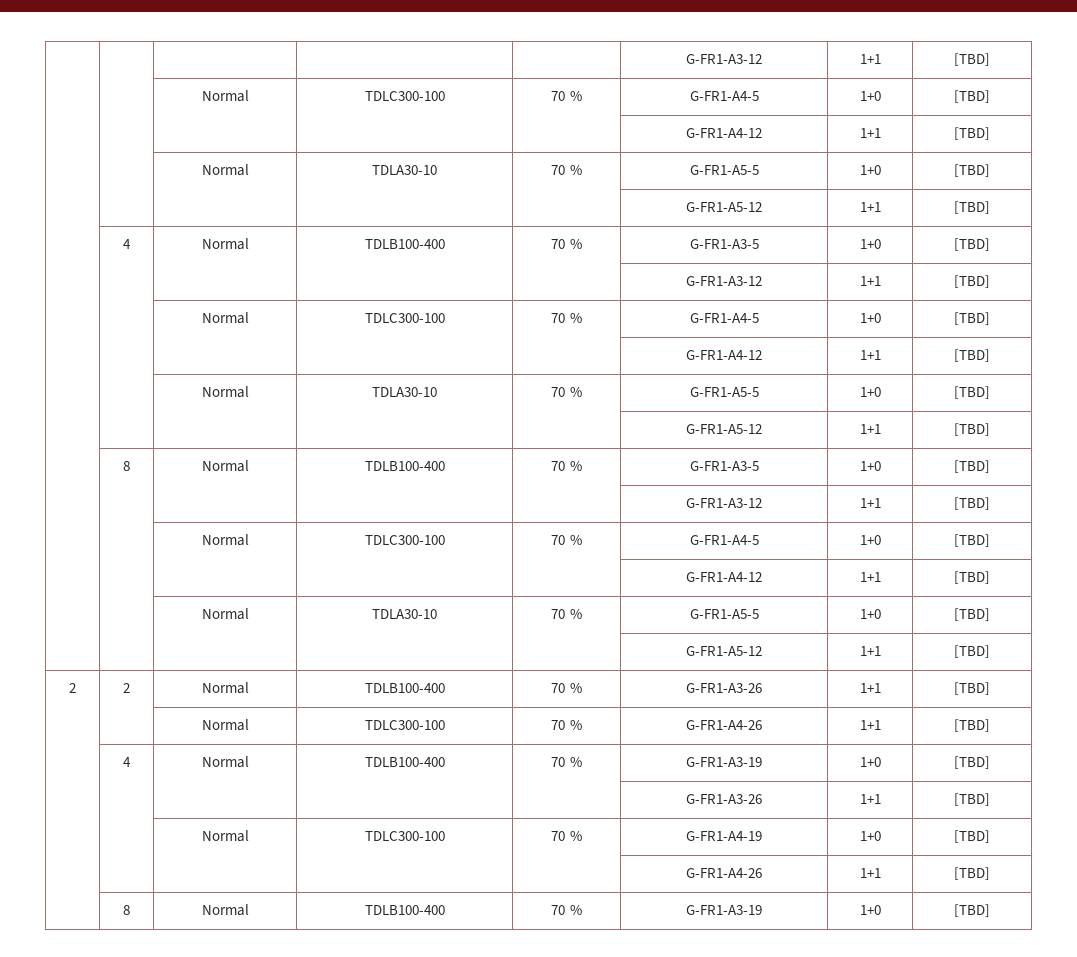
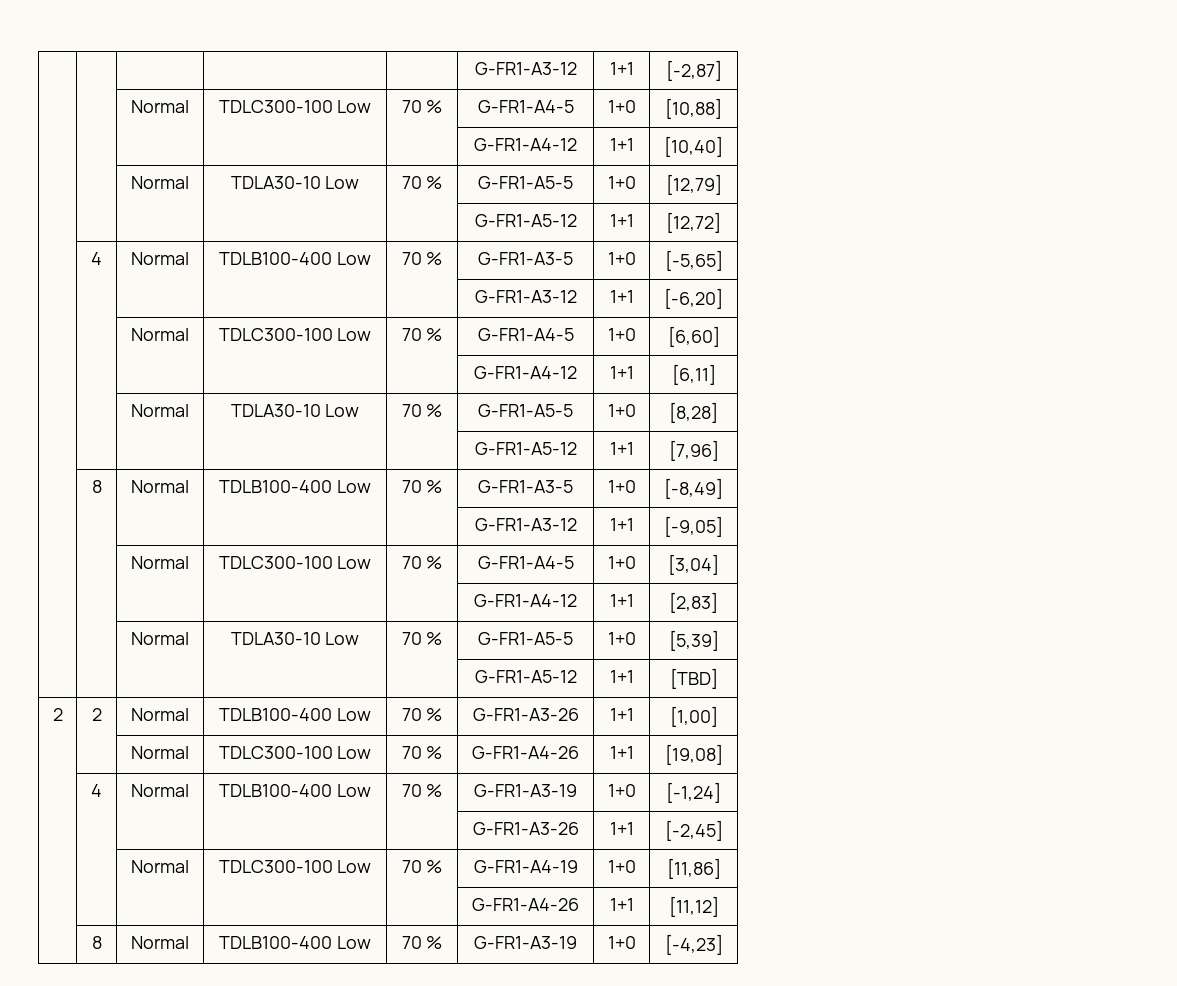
[686,54,762,64] [859,54,881,64] [954,53,990,66] [201,90,249,102] [364,91,445,101] [551,91,582,101] [689,91,759,101] [859,91,881,101] [954,90,990,103] [686,128,762,138] [859,128,881,138] [954,127,990,140] [201,164,249,176] [372,165,437,175] [551,165,582,175] [689,165,759,175] [859,165,881,175] [954,164,990,177] [686,202,762,212] [859,202,881,212] [954,201,990,214] [123,239,131,249] [201,238,249,250] [364,239,445,249] [551,239,582,249] [689,239,759,249] [859,239,881,249] [954,238,990,251] [686,276,762,286] [859,276,881,286] [954,275,990,288] [201,312,249,324] [364,313,445,323] [551,313,582,323] [689,313,759,323] [859,313,881,323] [954,312,990,325] [686,350,762,360] [859,350,881,360] [954,349,990,362] [201,386,249,398] [372,387,437,397] [551,387,582,397] [689,387,759,397] [859,387,881,397] [954,386,990,399] [686,424,762,434] [859,424,881,434] [954,423,990,436] [123,461,130,471] [201,460,249,472] [364,461,445,471] [551,461,582,471] [689,461,759,471] [859,461,881,471] [954,460,990,473] [686,498,762,508] [859,498,881,508] [954,497,990,510] [201,534,249,546] [364,535,445,545] [551,535,582,545] [689,535,759,545] [859,535,881,545] [954,534,990,547] [686,572,762,582] [859,572,881,582] [954,571,990,584] [201,608,249,620] [372,609,437,619] [551,609,582,619] [689,609,759,619] [859,609,881,619] [954,608,990,621] | | | | | G-FR1-A3-12 | 1+1 | [TBD] // | | Normal | TDLC300-100 | 70 % | G-FR1-A4-5 | 1+0 | [TBD] // | | | | | G-FR1-A4-12 | 1+1 | [TBD] // | | Normal | TDLA30-10 | 70 % | G-FR1-A5-5 | 1+0 | [TBD] // | | | | | G-FR1-A5-12 | 1+1 | [TBD] // | 4 | Normal | TDLB100-400 | 70 % | G-FR1-A3-5 | 1+0 | [TBD] // | | | | | G-FR1-A3-12 | 1+1 | [TBD] // | | Normal | TDLC300-100 | 70 % | G-FR1-A4-5 | 1+0 | [TBD] // | | | | | G-FR1-A4-12 | 1+1 | [TBD] // | | Normal | TDLA30-10 | 70 % | G-FR1-A5-5 | 1+0 | [TBD] // | | | | | G-FR1-A5-12 | 1+1 | [TBD] // | 8 | Normal | TDLB100-400 | 70 % | G-FR1-A3-5 | 1+0 | [TBD] // | | | | | G-FR1-A3-12 | 1+1 | [TBD] // | | Normal | TDLC300-100 | 70 % | G-FR1-A4-5 | 1+0 | [TBD] // | | | | | G-FR1-A4-12 | 1+1 | [TBD] // | | Normal | TDLA30-10 | 70 % | G-FR1-A5-5 | 1+0 | [TBD] -> [474,62,577,75] [609,62,634,75] [665,60,722,81] [131,100,189,113] [218,100,372,113] [401,100,443,113] [477,100,574,113] [607,100,636,113] [665,98,722,119] [474,138,577,151] [609,138,634,151] [664,136,723,157] [131,176,189,189] [230,176,360,189] [401,176,443,189] [478,176,573,189] [607,176,636,189] [665,174,722,195] [474,214,577,227] [609,214,634,227] [666,212,721,233] [91,252,102,265] [131,252,189,265] [219,252,371,265] [401,252,443,265] [478,252,573,265] [607,252,636,265] [664,250,723,271] [474,290,577,303] [609,290,634,303] [664,288,723,309] [131,328,189,341] [218,328,372,341] [401,328,443,341] [477,328,574,341] [607,328,636,341] [667,326,720,347] [474,366,577,379] [609,366,634,379] [671,364,716,385] [131,404,189,417] [230,404,360,417] [401,404,443,417] [478,404,573,417] [607,404,636,417] [669,402,718,423] [474,442,577,455] [609,442,634,455] [668,440,719,461] [91,480,102,493] [131,480,189,493] [219,480,371,493] [401,480,443,493] [478,480,573,493] [607,480,636,493] [664,478,723,499] [474,518,577,531] [609,518,634,531] [664,516,723,537] [131,556,189,569] [218,556,372,569] [401,556,443,569] [477,556,574,569] [607,556,636,569] [668,554,719,575] [474,594,577,607] [609,594,634,607] [669,592,718,613] [131,632,189,645] [230,632,360,645] [401,632,443,645] [478,632,573,645] [607,632,636,645] [668,630,719,651] | | | | | G-FR1-A3-12 | 1+1 | [-2,87] // | | Normal | TDLC300-100 Low | 70 % | G-FR1-A4-5 | 1+0 | [10,88] // | | | | | G-FR1-A4-12 | 1+1 | [10,40] // | | Normal | TDLA30-10 Low | 70 % | G-FR1-A5-5 | 1+0 | [12,79] // | | | | | G-FR1-A5-12 | 1+1 | [12,72] // | 4 | Normal | TDLB100-400 Low | 70 % | G-FR1-A3-5 | 1+0 | [-5,65] // | | | | | G-FR1-A3-12 | 1+1 | [-6,20] // | | Normal | TDLC300-100 Low | 70 % | G-FR1-A4-5 | 1+0 | [6,60] // | | | | | G-FR1-A4-12 | 1+1 | [6,11] // | | Normal | TDLA30-10 Low | 70 % | G-FR1-A5-5 | 1+0 | [8,28] // | | | | | G-FR1-A5-12 | 1+1 | [7,96] // | 8 | Normal | TDLB100-400 Low | 70 % | G-FR1-A3-5 | 1+0 | [-8,49] // | | | | | G-FR1-A3-12 | 1+1 | [-9,05] // | | Normal | TDLC300-100 Low | 70 % | G-FR1-A4-5 | 1+0 | [3,04] // | | | | | G-FR1-A4-12 | 1+1 | [2,83] // | | Normal | TDLA30-10 Low | 70 % | G-FR1-A5-5 | 1+0 | [5,39]
(445, 688) none -> [336,708,371,721] Low
[954,682,990,695] [201,719,249,731] [364,720,445,730] [TBD] // | | Normal | TDLC300-100 -> [669,706,718,727] [131,746,189,759] [218,746,372,759] [1,00] // | | Normal | TDLC300-100 Low
[954,719,990,732] [123,757,131,767] [201,756,249,768] [364,757,445,767] [551,757,582,767] [686,757,762,767] [859,757,881,767] [954,756,990,769] [686,794,762,804] [859,794,881,804] [954,793,990,806] [201,830,249,842] [364,831,445,841] [TBD] // | 4 | Normal | TDLB100-400 | 70 % | G-FR1-A3-19 | 1+0 | [TBD] // | | | | | G-FR1-A3-26 | 1+1 | [TBD] // | | Normal | TDLC300-100 -> [664,744,723,765] [91,784,102,797] [131,784,189,797] [219,784,371,797] [401,784,443,797] [474,784,577,797] [607,784,636,797] [666,782,721,803] [472,822,579,835] [609,822,634,835] [664,820,723,841] [131,860,189,873] [218,860,372,873] [19,08] // | 4 | Normal | TDLB100-400 Low | 70 % | G-FR1-A3-19 | 1+0 | [-1,24] // | | | | | G-FR1-A3-26 | 1+1 | [-2,45] // | | Normal | TDLC300-100 Low
[954,830,990,843] [686,868,762,878] [859,868,881,878] [954,867,990,880] [123,905,130,915] [201,904,249,916] [364,905,445,915] [551,905,582,915] [686,905,762,915] [859,905,881,915] [954,904,990,917] [TBD] // | | | | | G-FR1-A4-26 | 1+1 | [TBD] // | 8 | Normal | TDLB100-400 | 70 % | G-FR1-A3-19 | 1+0 | [TBD] -> [666,858,721,879] [472,898,579,911] [609,898,634,911] [668,896,719,917] [91,936,102,949] [131,936,189,949] [219,936,371,949] [401,936,443,949] [474,936,577,949] [607,936,636,949] [664,934,723,955] [11,86] // | | | | | G-FR1-A4-26 | 1+1 | [11,12] // | 8 | Normal | TDLB100-400 Low | 70 % | G-FR1-A3-19 | 1+0 | [-4,23]

